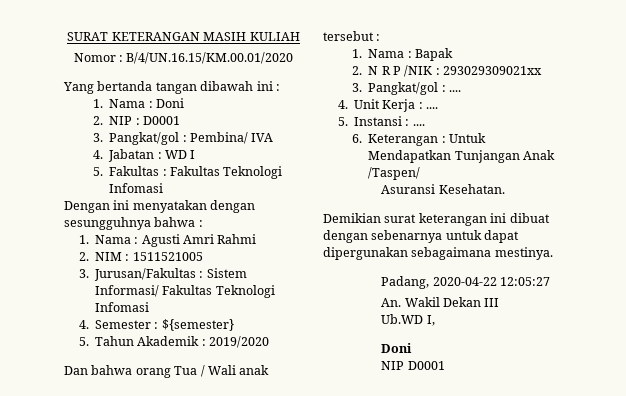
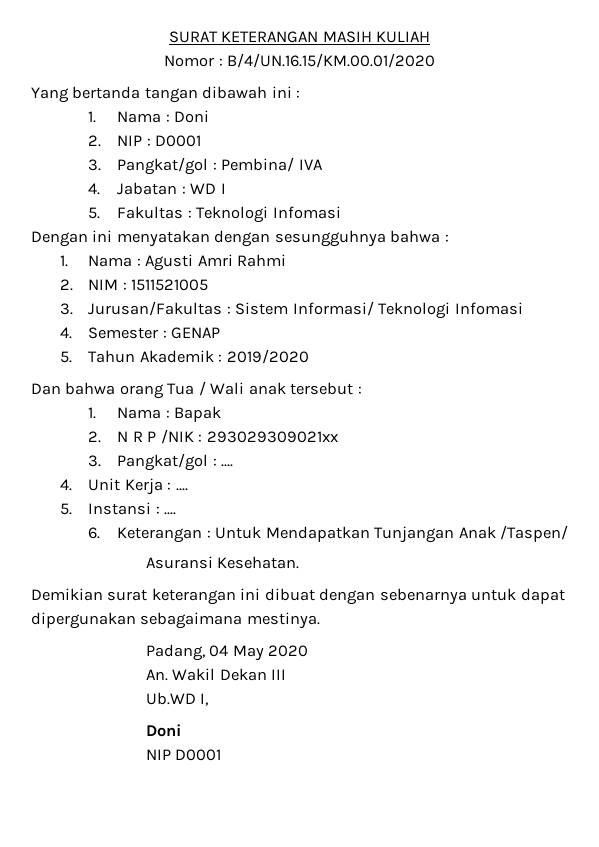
[170,166,221,176] Fakultas -> (192, 214) none
[162,285,213,295] Fakultas -> (374, 308) none
[161,319,234,331] ${semester} -> [171,327,221,339] GENAP
[432,277,550,286] 2020-04-22 12:05:27 -> [209,645,309,661] 04 May 2020

